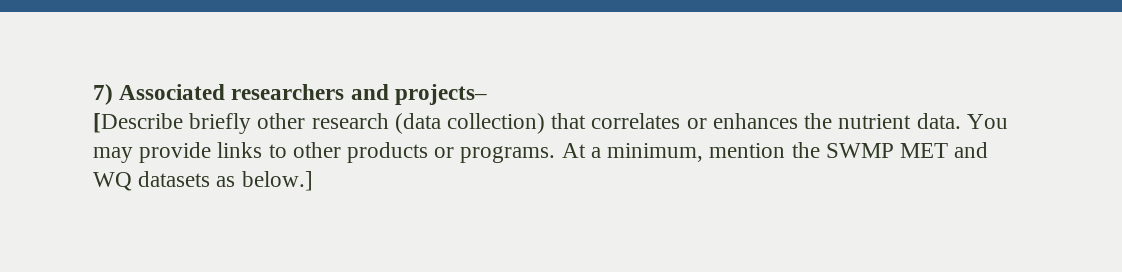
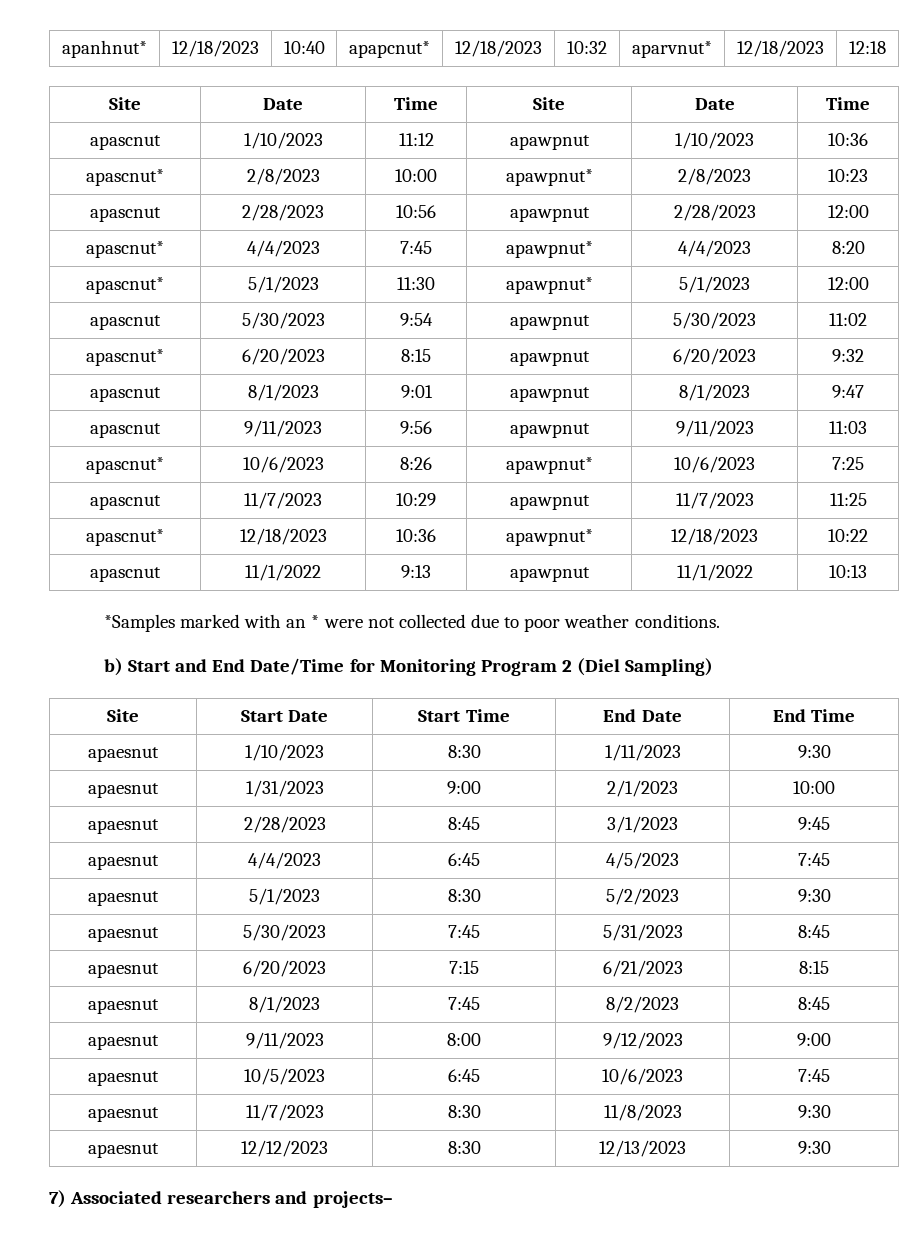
(93, 94) none -> [62,40,147,58] [172,40,259,57] [283,41,325,54] [349,41,430,58] [455,40,542,57] [567,41,607,54] [632,41,712,58] [737,40,824,57] [849,41,886,54] [109,97,141,110] [263,98,303,110] [394,97,438,110] [533,97,565,110] [694,98,735,110] [826,97,870,110] [90,135,161,150] [243,132,323,149] [398,133,434,146] [509,135,590,150] [675,132,754,149] [828,133,868,146] [86,169,164,186] [246,168,320,185] [395,169,437,182] [505,169,593,186] [678,168,751,185] [828,169,868,182] [90,207,161,222] [242,204,324,221] [396,205,436,218] [509,207,590,222] [673,204,756,221] [827,205,869,218] [86,241,164,258] [246,240,320,257] [400,241,432,254] [505,241,593,258] [678,240,751,257] [831,241,865,254] [86,277,164,294] [247,276,319,293] [397,277,435,290] [505,277,593,294] [679,276,750,293] [827,277,869,290] [90,315,161,330] [241,312,325,329] [400,313,433,326] [509,315,590,330] [673,312,756,329] [829,313,867,326] [86,349,164,366] [241,348,325,365] [401,349,431,362] [509,351,590,366] [673,348,756,365] [832,349,864,362] [90,387,161,402] [247,384,319,401] [400,385,433,398] [509,387,590,402] [679,384,750,401] [832,385,864,398] [90,423,161,438] [244,420,322,437] [400,421,432,434] [509,423,590,438] [675,420,754,437] [829,421,867,434] [86,457,164,474] [242,456,324,473] [400,457,432,470] [505,457,593,474] [674,456,755,473] [832,457,864,470] [90,495,161,510] [244,492,322,509] [396,493,436,506] [509,495,590,510] [675,492,754,509] [829,493,867,506] [86,529,164,546] [239,528,327,545] [396,529,436,542] [505,529,593,546] [671,528,758,545] [828,529,868,542] [90,567,161,582] [245,564,321,581] [401,565,431,578] [509,567,590,582] [676,564,753,581] [829,565,867,578] [103,614,720,632] [103,658,714,676] [107,709,139,722] [240,710,329,722] [418,709,510,722] [603,709,682,722] [772,709,856,722] [88,747,159,762] [245,744,324,761] [447,745,481,758] [604,744,681,761] [797,745,831,758] [88,783,159,798] [245,780,324,797] [447,781,482,794] [607,780,678,797] [793,781,835,794] [88,819,159,834] [243,816,326,833] [448,817,481,830] [607,816,678,833] [798,817,830,830] [88,855,159,870] [248,852,321,869] [448,853,481,866] [606,852,679,869] [798,853,830,866] [88,891,159,906] [249,888,320,905] [447,889,481,902] [606,888,679,905] [797,889,831,902] [88,927,159,942] [243,924,326,941] [448,925,481,938] [602,924,683,941] [798,925,830,938] [88,963,159,978] [243,960,326,977] [449,961,480,974] [602,960,683,977] [799,961,829,974] [88,999,159,1014] [249,996,320,1013] [448,997,481,1010] [606,996,679,1013] [798,997,830,1010] [88,1035,159,1050] [245,1032,324,1049] [447,1033,482,1046] [602,1032,683,1049] [797,1033,831,1046] [88,1071,159,1086] [244,1068,325,1085] [448,1069,481,1082] [602,1068,683,1085] [798,1069,830,1082] [88,1107,159,1122] [245,1104,324,1121] [447,1105,481,1118] [603,1104,682,1121] [797,1105,831,1118] [88,1143,159,1158] [241,1140,328,1157] [447,1141,481,1154] [599,1140,686,1157] [797,1141,831,1154] apanhnut* | 12/18/2023 | 10:40 | apapcnut* | 12/18/2023 | 10:32 | aparvnut* | 12/18/2023 | 12:18 // Site | Date | Time | Site | Date | Time // apascnut | 1/10/2023 | 11:12 | apawpnut | 1/10/2023 | 10:36 // apascnut* | 2/8/2023 | 10:00 | apawpnut* | 2/8/2023 | 10:23 // apascnut | 2/28/2023 | 10:56 | apawpnut | 2/28/2023 | 12:00 // apascnut* | 4/4/2023 | 7:45 | apawpnut* | 4/4/2023 | 8:20 // apascnut* | 5/1/2023 | 11:30 | apawpnut* | 5/1/2023 | 12:00 // apascnut | 5/30/2023 | 9:54 | apawpnut | 5/30/2023 | 11:02 // apascnut* | 6/20/2023 | 8:15 | apawpnut | 6/20/2023 | 9:32 // apascnut | 8/1/2023 | 9:01 | apawpnut | 8/1/2023 | 9:47 // apascnut | 9/11/2023 | 9:56 | apawpnut | 9/11/2023 | 11:03 // apascnut* | 10/6/2023 | 8:26 | apawpnut* | 10/6/2023 | 7:25 // apascnut | 11/7/2023 | 10:29 | apawpnut | 11/7/2023 | 11:25 // apascnut* | 12/18/2023 | 10:36 | apawpnut* | 12/18/2023 | 10:22 // apascnut | 11/1/2022 | 9:13 | apawpnut | 11/1/2022 | 10:13 // *Samples marked with an * were not collected due to poor weather conditions. // b) Start and End Date/Time for Monitoring Program 2 (Diel Sampling) // Site | Start Date | Start Time | End Date | End Time // apaesnut | 1/10/2023 | 8:30 | 1/11/2023 | 9:30 // apaesnut | 1/31/2023 | 9:00 | 2/1/2023 | 10:00 // apaesnut | 2/28/2023 | 8:45 | 3/1/2023 | 9:45 // apaesnut | 4/4/2023 | 6:45 | 4/5/2023 | 7:45 // apaesnut | 5/1/2023 | 8:30 | 5/2/2023 | 9:30 // apaesnut | 5/30/2023 | 7:45 | 5/31/2023 | 8:45 // apaesnut | 6/20/2023 | 7:15 | 6/21/2023 | 8:15 // apaesnut | 8/1/2023 | 7:45 | 8/2/2023 | 8:45 // apaesnut | 9/11/2023 | 8:00 | 9/12/2023 | 9:00 // apaesnut | 10/5/2023 | 6:45 | 10/6/2023 | 7:45 // apaesnut | 11/7/2023 | 8:30 | 11/8/2023 | 9:30 // apaesnut | 12/12/2023 | 8:30 | 12/13/2023 | 9:30 //
[93,113,1008,134] [93,142,989,163] [93,171,313,191] // [Describe briefly other research (data collection) that correlates or enhances the nutrient data. You may provide links to other products or programs. At a minimum, mention the SWMP MET and WQ datasets as below.] -> (393, 1199) none

